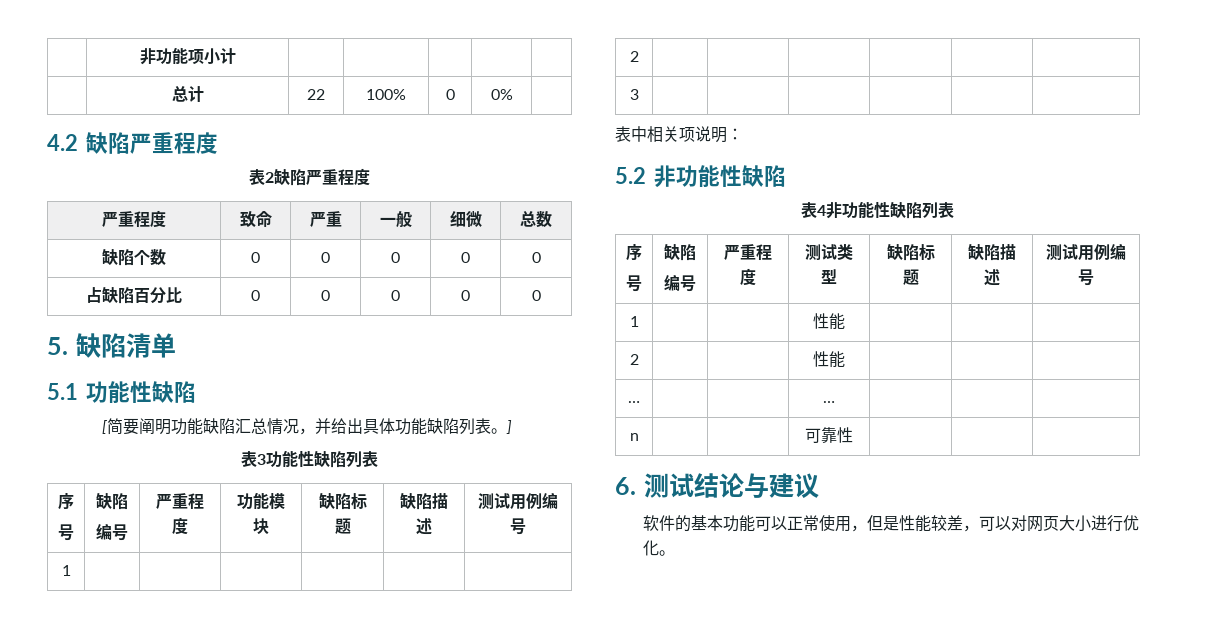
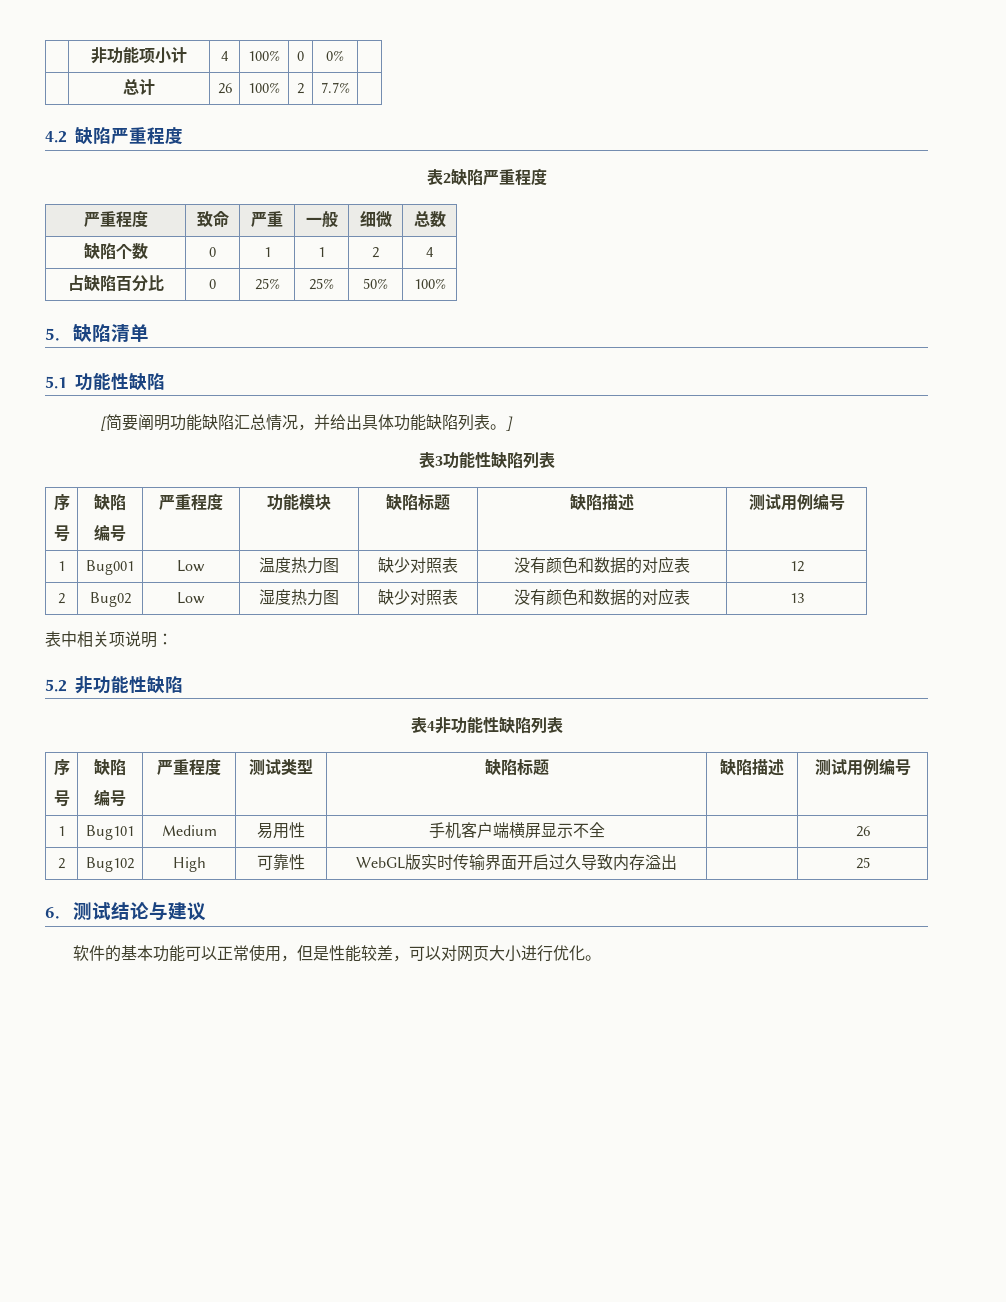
(236, 56) | | | -> [221,51,229,61] [248,50,280,61] [297,51,304,61] [326,50,344,61] 4 | 100% | 0 | 0%
[307,89,325,100] [366,89,406,100] [445,89,455,100] [490,89,513,100] 22 | 100% | 0 | 0% -> [217,83,232,94] [248,82,280,93] [297,83,304,94] [320,82,350,93] 26 | 100% | 2 | 7.7%
[321,252,330,263] [391,252,400,263] [461,252,470,263] [531,252,541,263] 0 | 0 | 0 | 0 -> [263,247,271,257] [318,247,325,257] [372,247,379,258] [426,247,434,257] 1 | 1 | 2 | 4
[321,290,330,301] [391,290,400,301] [461,290,470,301] [531,290,541,301] 0 | 0 | 0 | 0 -> [254,278,280,290] [309,278,334,290] [363,278,388,289] [413,278,446,289] 25% | 25% | 50% | 100%
[629,51,639,62] [629,89,639,100] | | | | | // 2 | | | | | | // 3 | | | | | | -> [86,560,134,575] [177,560,205,572] [259,557,339,574] [378,557,458,573] [514,556,690,574] [789,561,804,572] [58,593,65,604] [89,592,131,607] [177,592,205,604] [259,589,339,606] [378,589,458,605] [514,588,690,606] [789,593,804,603] Bug001 | Low | 温度热力图 | 缺少对照表 | 没有颜色和数据的对应表 | 12 // 2 | Bug02 | Low | 湿度热力图 | 缺少对照表 | 没有颜色和数据的对应表 | 13
[813,313,845,330] [629,354,639,365] [813,351,845,368] [628,401,640,403] [823,401,835,403] [629,433,639,441] [805,427,853,444] | | 性能 | | | // 2 | | | 性能 | | | // … | | | … | | | // n | | | 可靠性 | | | -> [86,825,134,840] [161,825,217,836] [257,822,305,839] [428,822,605,839] [855,826,870,837] [58,858,65,869] [86,857,134,872] [172,857,206,872] [257,854,305,871] [356,854,677,871] [855,857,870,869] Bug101 | Medium | 易用性 | 手机客户端横屏显示不全 | | 26 // 2 | Bug102 | High | 可靠性 | WebGL版实时传输界面开启过久导致内存溢出 | | 25

